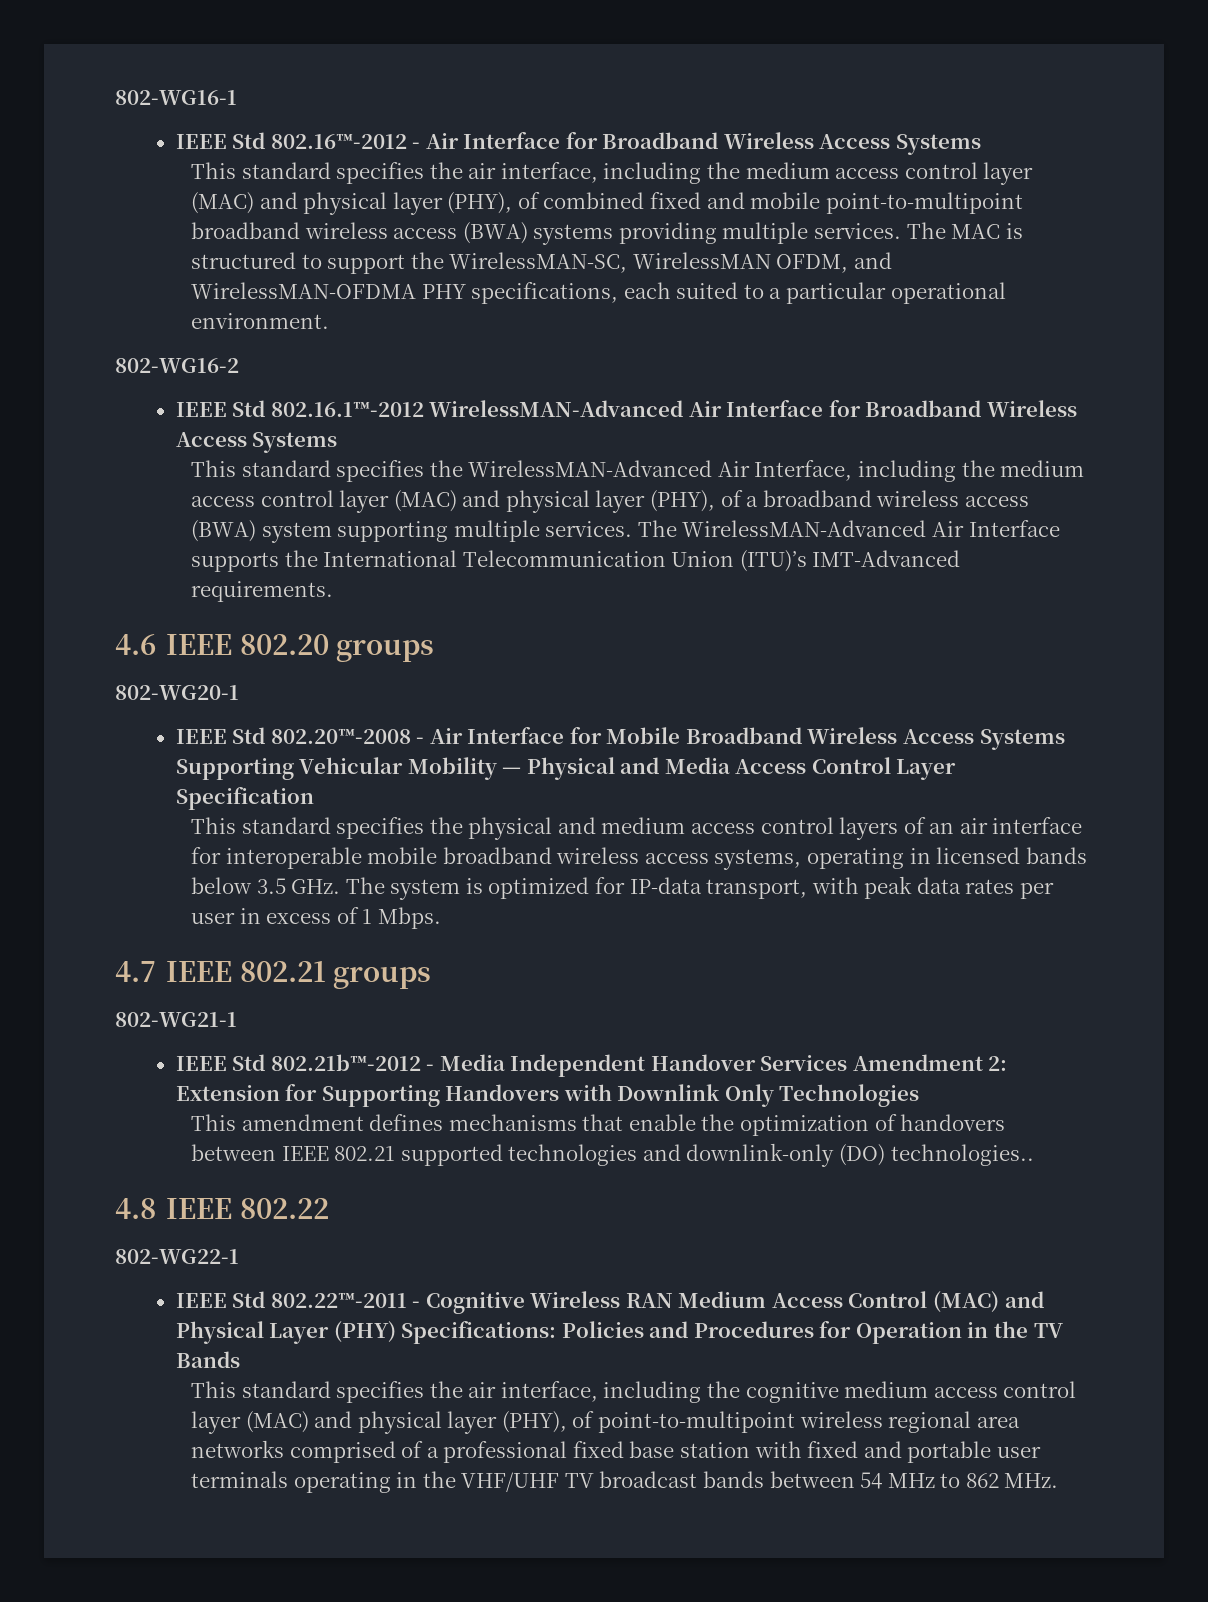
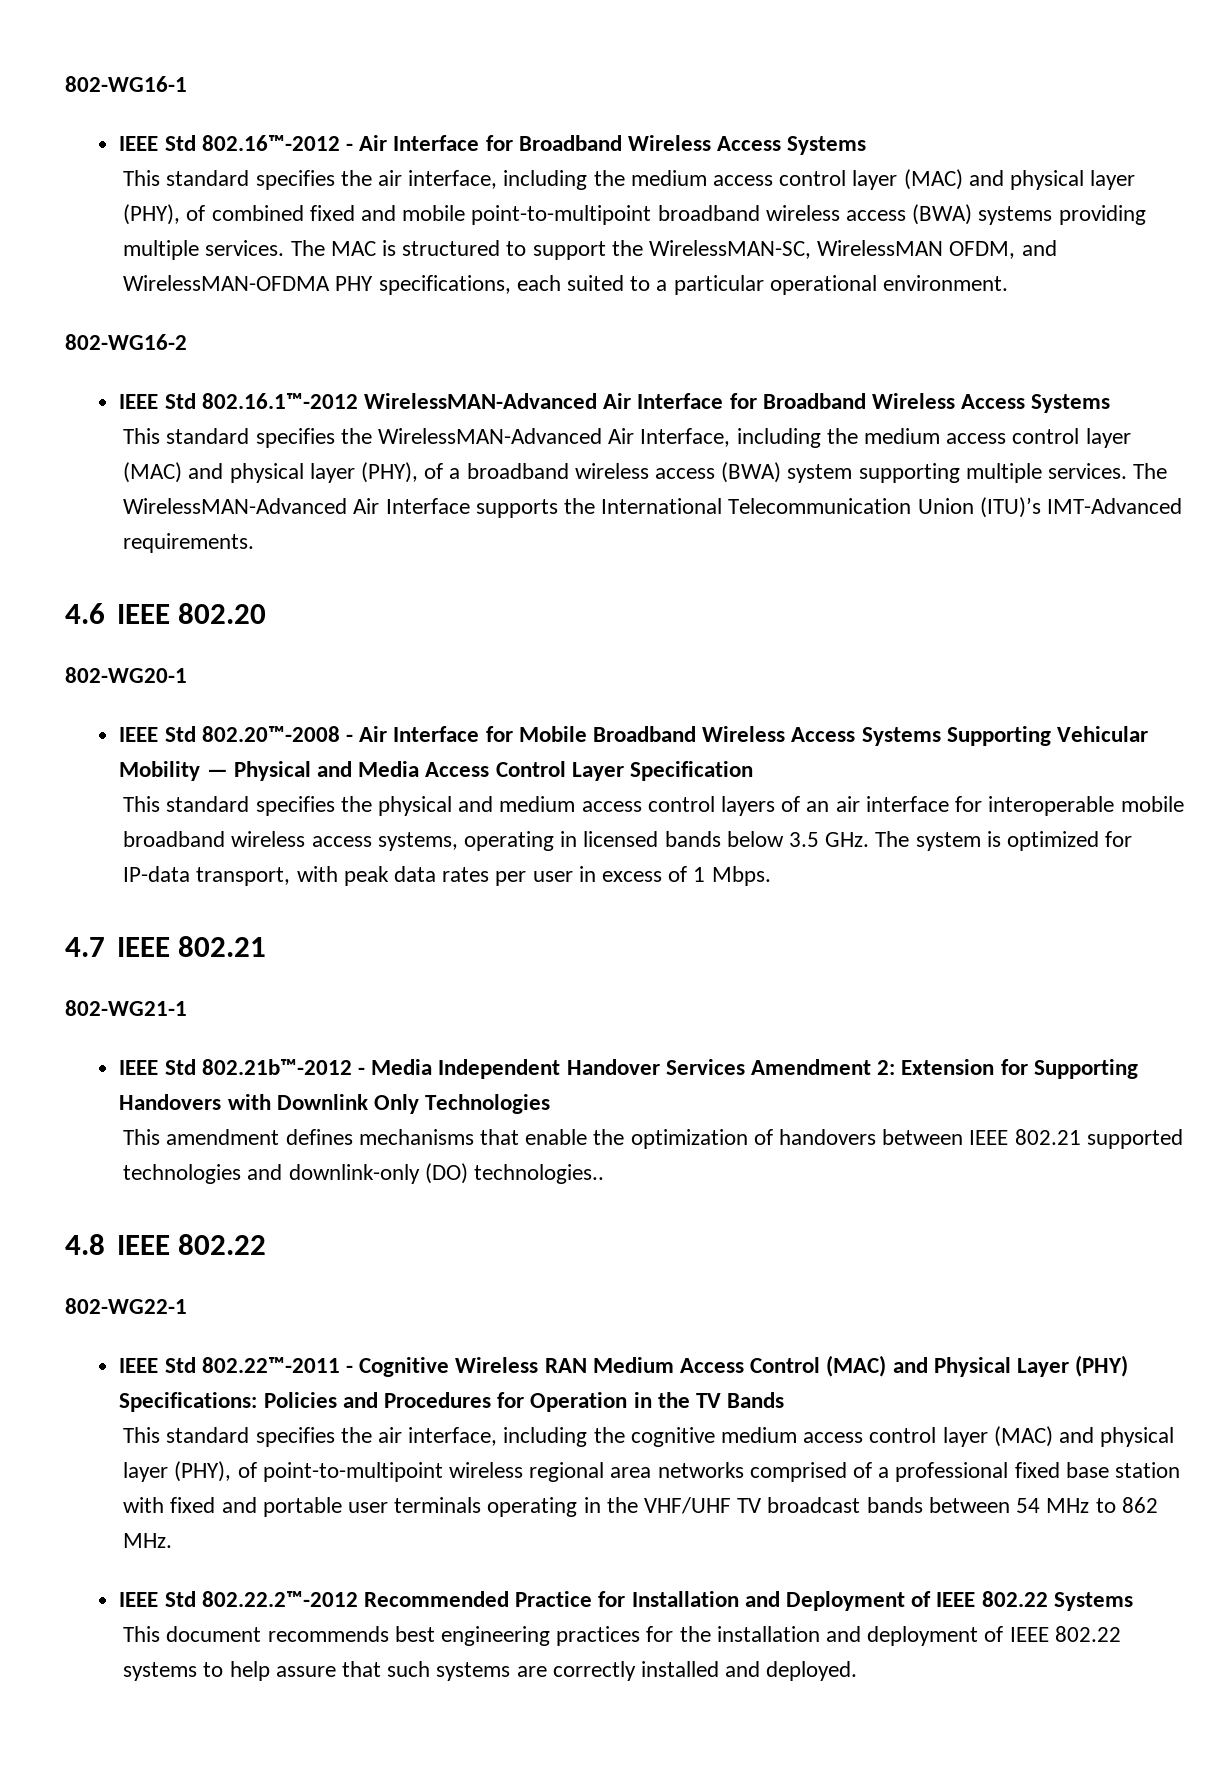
[336,639,435,662] groups -> (266, 613) none
[333,966,432,989] groups -> (266, 946) none
(1059, 1480) none -> [119,1591,1133,1611] [123,1626,1121,1646] [123,1661,858,1681] // IEEE Std 802.22.2™-2012 Recommended Practice for Installation and Deployment of IEEE 802.22 Systems // This document recommends best engineering practices for the installation and deployment of IEEE 802.22 systems to help assure that such systems are correctly installed and deployed.

